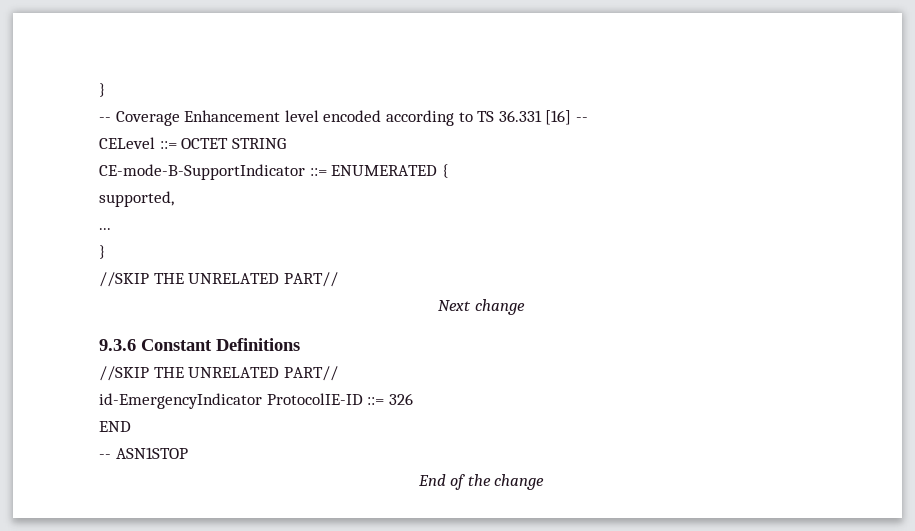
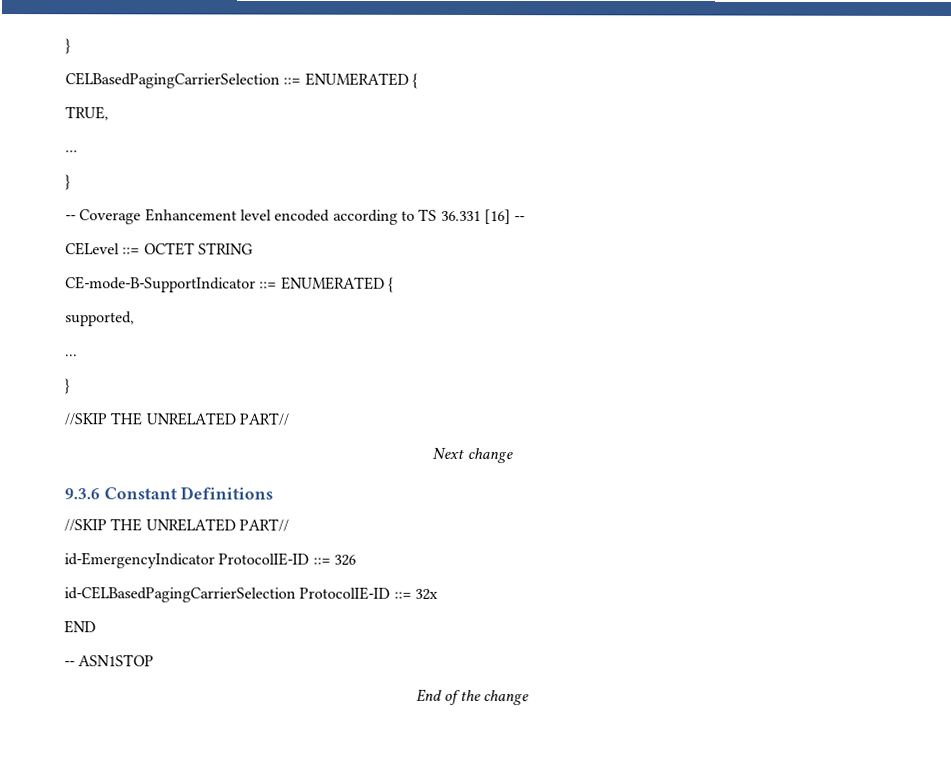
[99,83,106,97] } -> [65,38,71,55] [65,72,418,89] [65,106,109,121] [65,150,78,153] [65,174,71,191] } // CELBasedPagingCarrierSelection ::= ENUMERATED { // TRUE, // ... // }
(413, 399) none -> [64,586,438,603] // id-CELBasedPagingCarrierSelection ProtocolIE-ID ::= 32x

